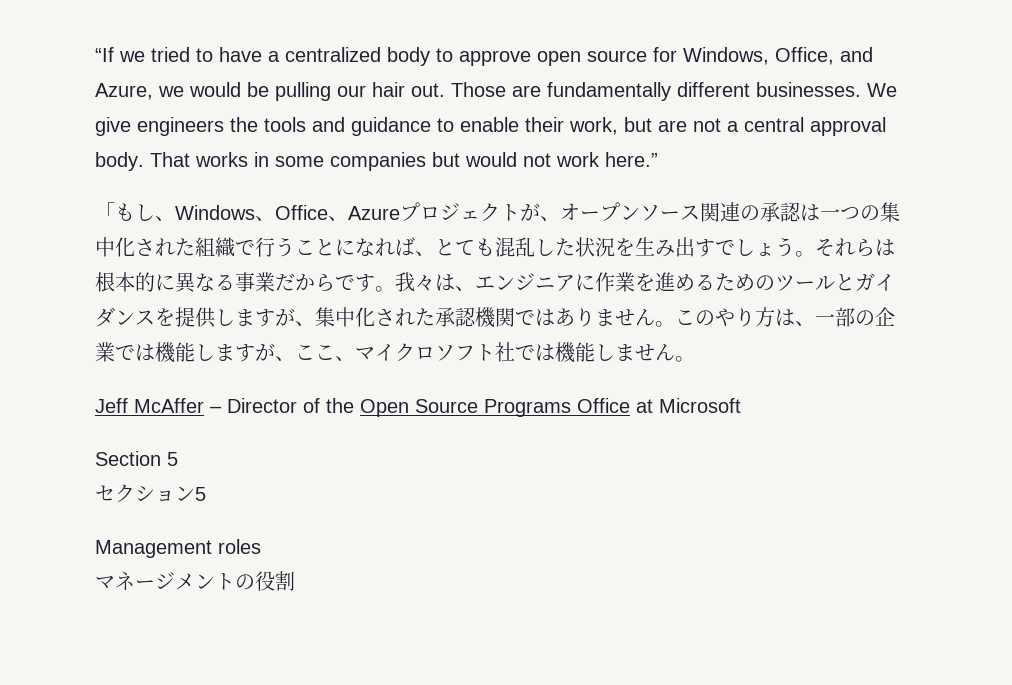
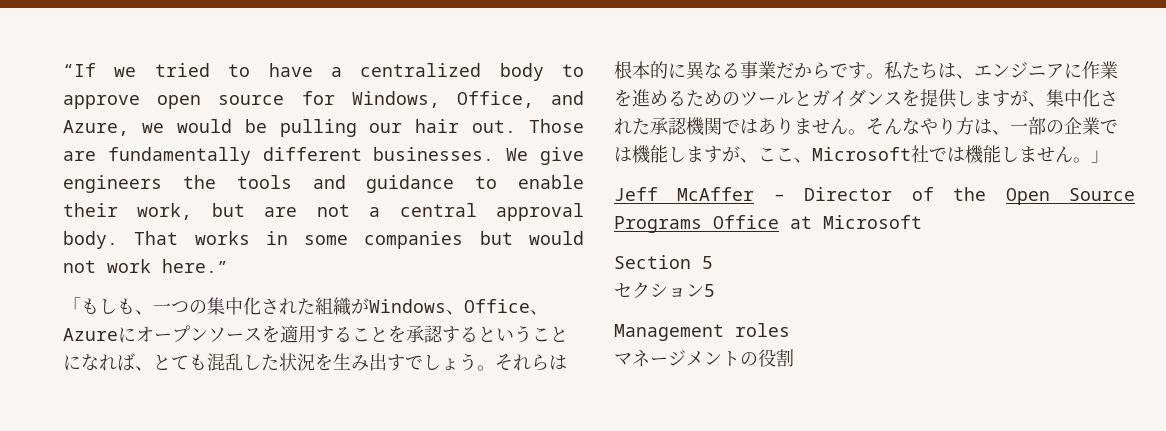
[155,202,820,222] 、Windows、Office、Azureプロジェクトが、オープンソース関連の承認は -> [117,298,153,315] も、
[235,237,275,257] で行 -> [351,298,548,315] [63,325,514,343] がWindows、Office、Azureにオープンソースを適用することを承認するとい
[395,272,435,292] 我々 -> [884,61,938,80] 私たち
[675,309,715,326] この -> [866,118,920,135] そんな
[355,343,495,361] マイクロソフト -> [812,147,911,161] Microsoft
(695, 359) none -> [1091,150,1109,163] 」

